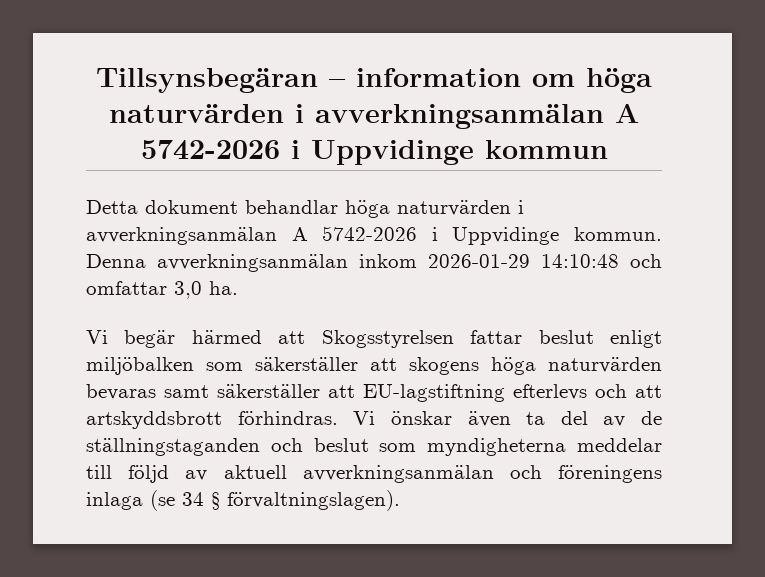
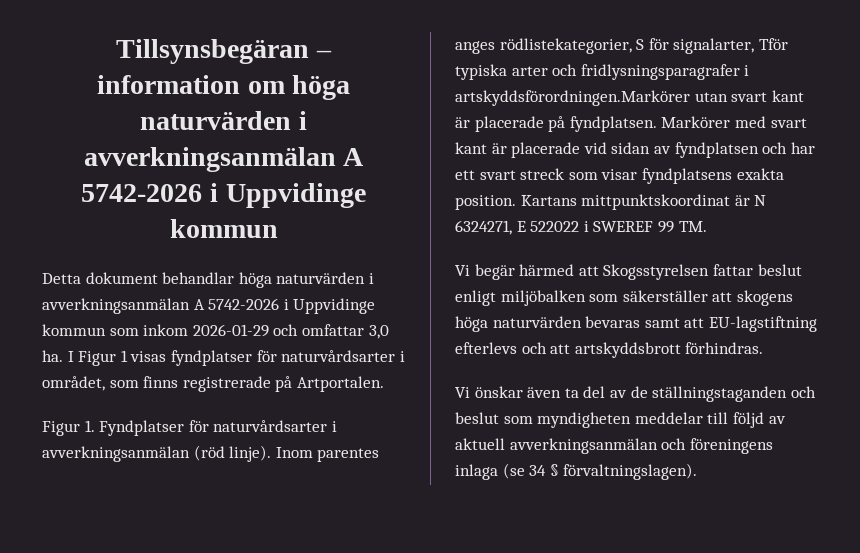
[574,227,662,241] [86,254,348,272] kommun. Denna avverkningsanmälan -> [42,324,139,336] kommun som
[541,254,619,268] 14:10:48 -> (269, 330) none
(238, 288) none -> [67,350,405,366] [42,376,384,392] [42,420,337,436] [42,445,380,462] [455,38,788,54] [455,64,750,80] [455,90,804,106] [455,116,807,132] [455,142,815,158] [455,168,784,184] [455,194,767,210] [455,220,707,235] I Figur 1 visas fyndplatser för naturvårdsarter i området, som finns registrerade på Artportalen. // Figur 1. Fyndplatser för naturvårdsarter i avverkningsanmälan (röd linje). Inom parentes anges rödlistekategorier, S för signalarter, Tför typiska arter och fridlysningsparagrafer i artskyddsförordningen.Markörer utan svart kant är placerade på fyndplatsen. Markörer med svart kant är placerade vid sidan av fyndplatsen och har ett svart streck som visar fyndplatsens exakta position. Kartans mittpunktskoordinat är N 6324271, E 522022 i SWEREF 99 TM.
[217,384,320,398] säkerställer -> (680, 323) none
(338, 418) none -> (764, 348) //
[427,438,567,456] myndigheterna -> [537,412,632,428] myndigheten

